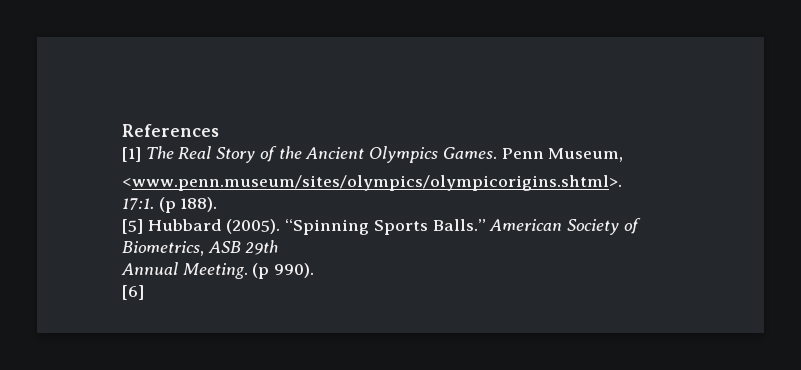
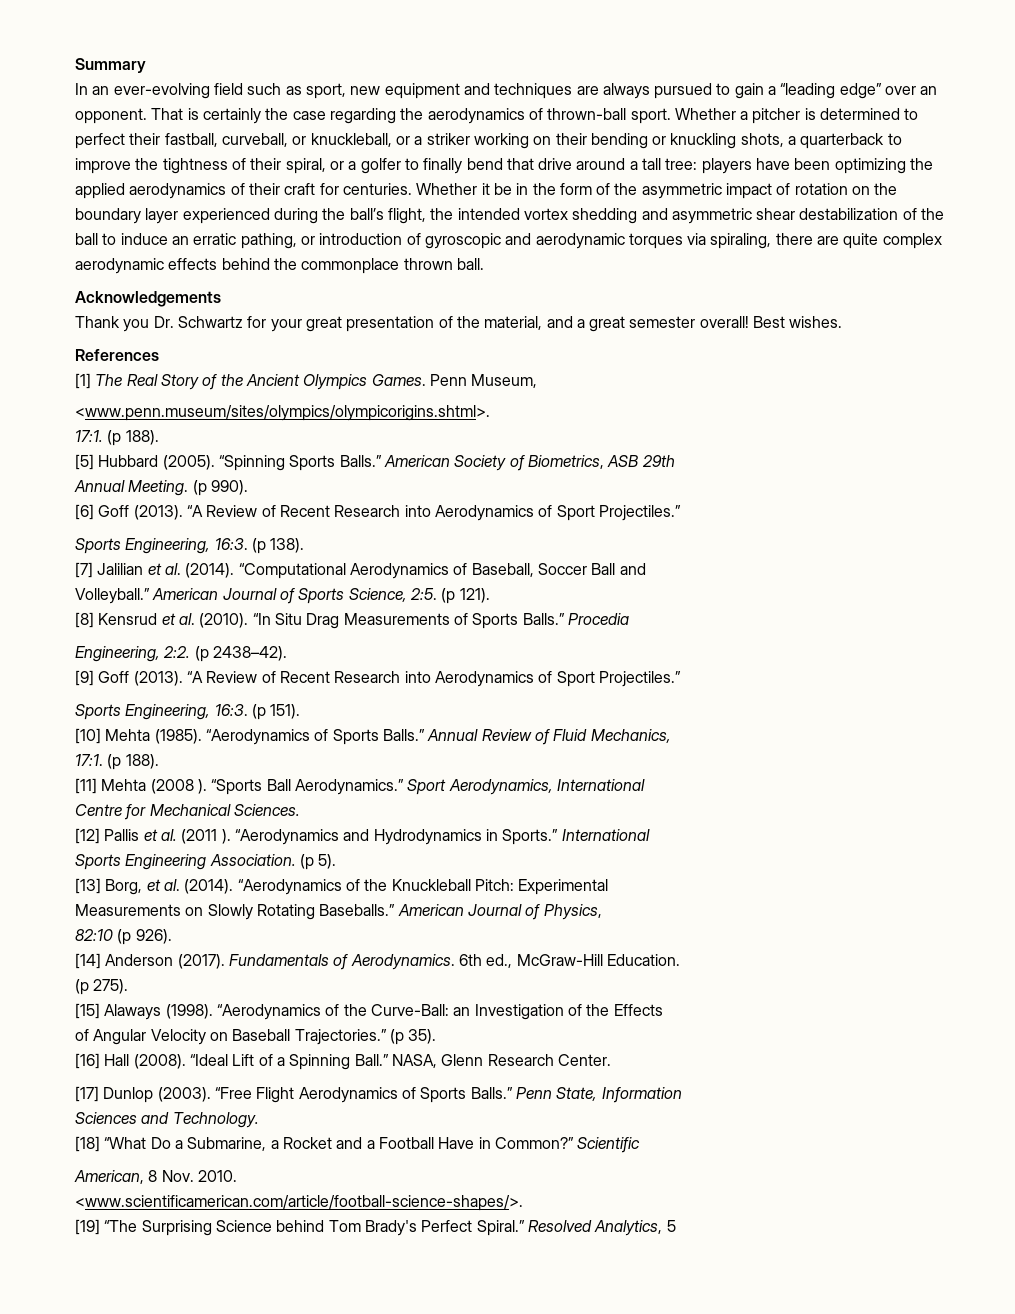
(122, 130) none -> [75,58,146,73] [75,83,938,99] [75,108,919,124] [75,133,902,149] [75,158,934,174] [75,183,898,199] [75,208,945,224] [75,233,942,249] [75,258,484,274] [75,291,221,307] [75,316,843,332] Summary // In an ever-evolving field such as sport, new equipment and techniques are always pursued to gain a “leading edge” over an opponent. That is certainly the case regarding the aerodynamics of thrown-ball sport. Whether a pitcher is determined to perfect their fastball, curveball, or knuckleball, or a striker working on their bending or knuckling shots, a quarterback to improve the tightness of their spiral, or a golfer to finally bend that drive around a tall tree: players have been optimizing the applied aerodynamics of their craft for centuries. Whether it be in the form of the asymmetric impact of rotation on the boundary layer experienced during the ball’s flight, the intended vortex shedding and asymmetric shear destabilization of the ball to induce an erratic pathing, or introduction of gyroscopic and aerodynamic torques via spiraling, there are quite complex aerodynamic effects behind the commonplace thrown ball. // Acknowledgements // Thank you Dr. Schwartz for your great presentation of the material, and a great semester overall! Best wishes. //
(144, 292) none -> [98,505,681,521] [75,538,305,554] [75,562,646,579] [75,588,490,604] [75,612,629,629] [75,646,287,662] [75,670,681,687] [75,704,301,720] [75,728,671,745] [75,754,159,770] [75,778,645,795] [75,804,300,820] [75,828,650,845] [75,854,337,870] [75,878,609,895] [75,904,602,920] [75,929,172,945] [75,953,680,970] [75,979,129,995] [75,1003,663,1020] [75,1029,437,1045] [75,1053,611,1070] [75,1086,682,1103] [75,1112,259,1128] [75,1136,641,1153] [74,1170,237,1184] [75,1195,523,1211] [75,1219,676,1236] Goff (2013). “A Review of Recent Research into Aerodynamics of Sport Projectiles.” // Sports Engineering, 16:3. (p 138). // [7] Jalilian et al. (2014). “Computational Aerodynamics of Baseball, Soccer Ball and // Volleyball.” American Journal of Sports Science, 2:5. (p 121). // [8] Kensrud et al. (2010). “In Situ Drag Measurements of Sports Balls.” Procedia // Engineering, 2:2. (p 2438–42). // [9] Goff (2013). “A Review of Recent Research into Aerodynamics of Sport Projectiles.” // Sports Engineering, 16:3. (p 151). // [10] Mehta (1985). “Aerodynamics of Sports Balls.” Annual Review of Fluid Mechanics, // 17:1. (p 188). // [11] Mehta (2008 ). “Sports Ball Aerodynamics.” Sport Aerodynamics, International // Centre for Mechanical Sciences. // [12] Pallis et al. (2011 ). “Aerodynamics and Hydrodynamics in Sports.” International // Sports Engineering Association. (p 5). // [13] Borg, et al. (2014). “Aerodynamics of the Knuckleball Pitch: Experimental // Measurements on Slowly Rotating Baseballs.” American Journal of Physics, // 82:10 (p 926). // [14] Anderson (2017). Fundamentals of Aerodynamics. 6th ed., McGraw-Hill Education. // (p 275). // [15] Alaways (1998). “Aerodynamics of the Curve-Ball: an Investigation of the Effects // of Angular Velocity on Baseball Trajectories.” (p 35). // [16] Hall (2008). “Ideal Lift of a Spinning Ball.” NASA, Glenn Research Center. // [17] Dunlop (2003). “Free Flight Aerodynamics of Sports Balls.” Penn State, Information // Sciences and Technology. // [18] “What Do a Submarine, a Rocket and a Football Have in Common?” Scientific // American, 8 Nov. 2010. // <www.scientificamerican.com/article/football-science-shapes/>. // [19] “The Surprising Science behind Tom Brady's Perfect Spiral.” Resolved Analytics, 5

